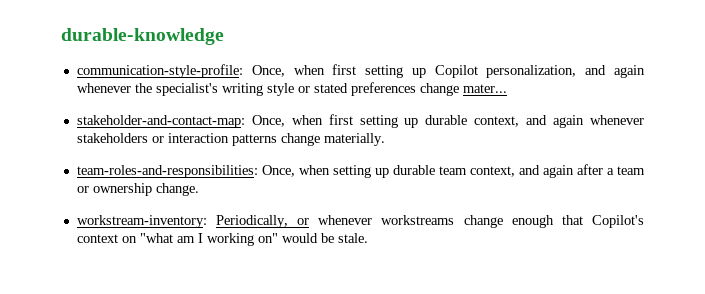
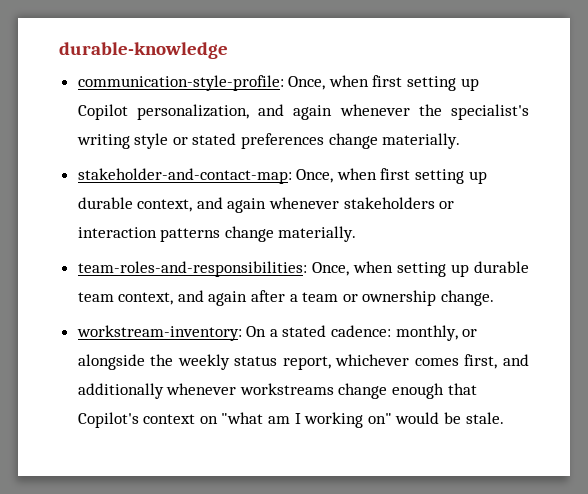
[462,84,507,93] mater... -> [382,133,461,149] materially.
[216,215,310,228] Periodically, or -> [246,325,478,341] [77,354,529,370] [77,383,164,399] On a stated cadence: monthly, or alongside the weekly status report, whichever comes first, and additionally

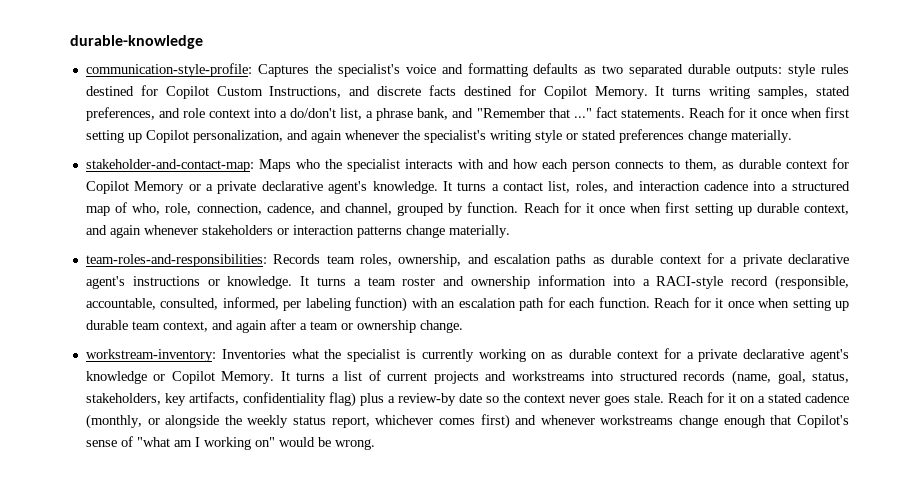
[288,76,326,90] Once, -> [257,63,849,77] [85,85,850,99] [85,107,787,121] Captures the specialist's voice and formatting defaults as two separated durable outputs: style rules destined for Copilot Custom Instructions, and discrete facts destined for Copilot Memory. It turns writing samples, stated preferences, and role context into a do/don't list, a phrase bank, and "Remember that ..." fact statements. Reach for it once
[296,169,334,183] Once, -> [258,158,849,172] [85,181,850,194] [85,202,626,216] Maps who the specialist interacts with and how each person connects to them, as durable context for Copilot Memory or a private declarative agent's knowledge. It turns a contact list, roles, and interaction cadence into a structured map of who, role, connection, cadence, and channel, grouped by function. Reach for it once
[311,262,349,276] Once, -> [273,253,849,267] [85,275,849,290] [85,297,754,312] Records team roles, ownership, and escalation paths as durable context for a private declarative agent's instructions or knowledge. It turns a team roster and ownership information into a RACI-style record (responsible, accountable, consulted, informed, per labeling function) with an escalation path for each function. Reach for it once
[246,325,458,341] On a stated cadence: monthly, -> [221,348,849,362] [85,370,849,385] [85,392,849,407] [85,414,142,429] Inventories what the specialist is currently working on as durable context for a private declarative agent's knowledge or Copilot Memory. It turns a list of current projects and workstreams into structured records (name, goal, status, stakeholders, key artifacts, confidentiality flag) plus a review-by date so the context never goes stale. Reach for it on a stated cadence (monthly,
[464,354,529,369] [77,383,164,399] first, and additionally -> [480,414,537,429] first) and
[143,414,218,424] context on -> [85,436,133,447] sense of
[465,412,504,424] stale. -> [334,439,375,450] wrong.

